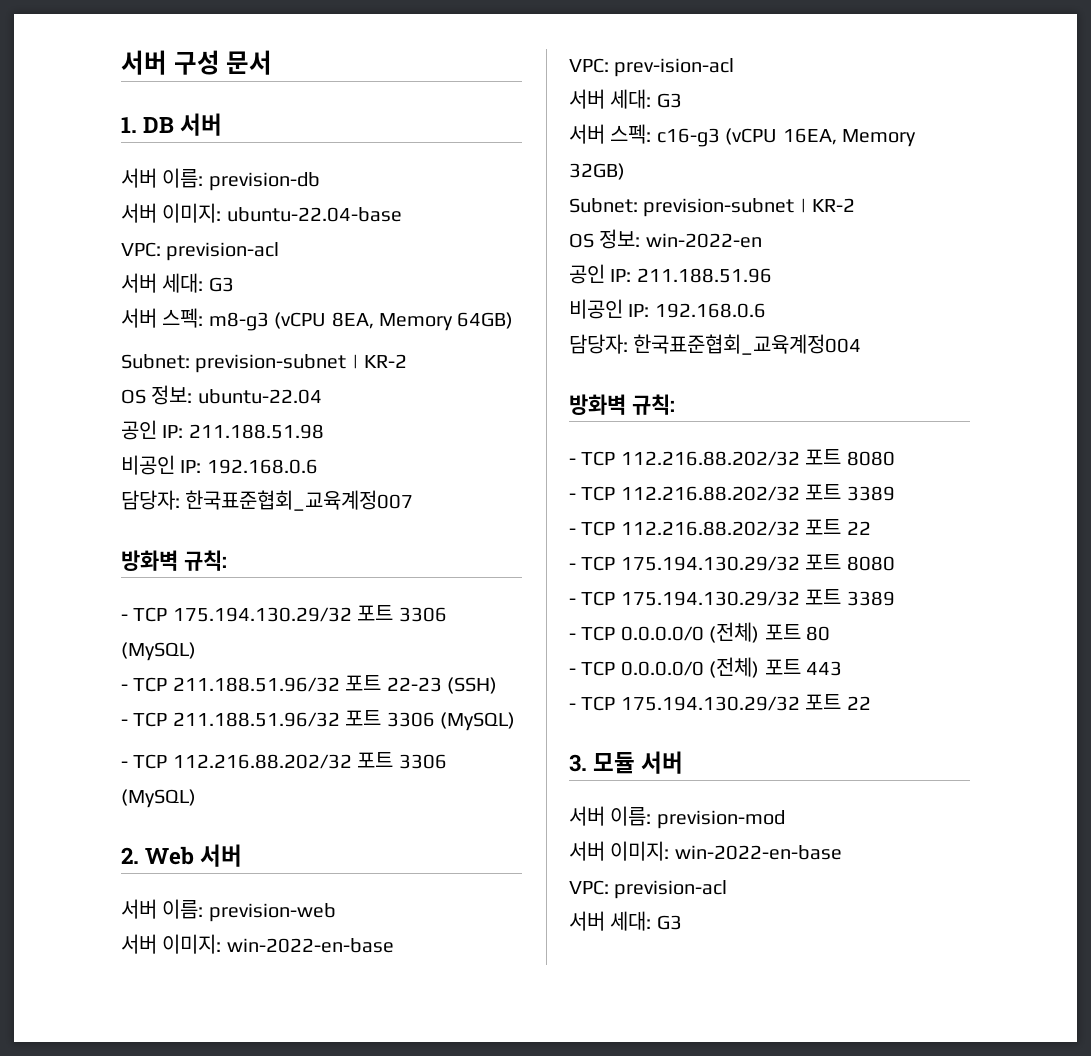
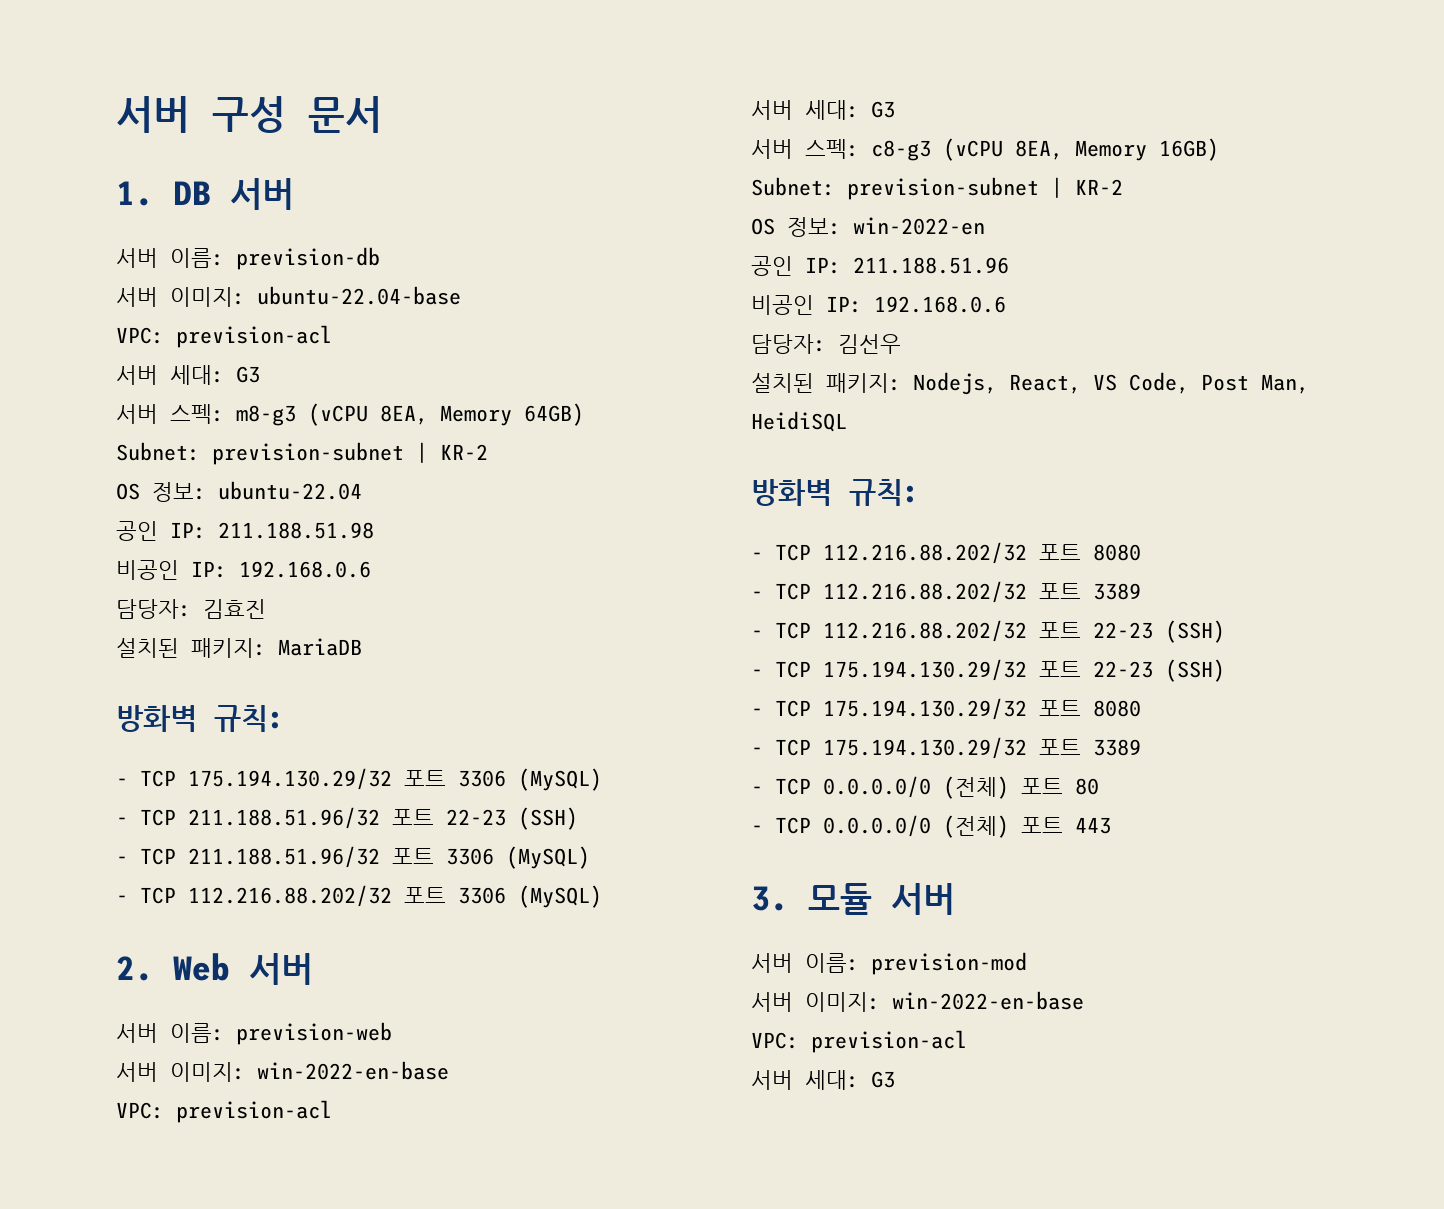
[185,490,414,511] 한국표준협회_교육계정007 -> [203,599,266,619] [116,638,362,658] 김효진 // 설치된 패키지: MariaDB
[614,58,735,77] [569,89,682,109] [569,124,916,147] [569,163,625,180] prev-ision-acl // 서버 세대: G3 // 서버 스펙: c16-g3 (vCPU 16EA, Memory 32GB) -> [176,1100,332,1123] [751,100,895,120] [751,138,1219,161] prevision-acl // 서버 세대: G3 // 서버 스펙: c8-g3 (vCPU 8EA, Memory 16GB)
[633,334,862,355] 한국표준협회_교육계정004 -> [838,334,901,354] [751,372,1309,395] [751,411,847,432] 김선우 // 설치된 패키지: Nodejs, React, VS Code, Post Man, HeidiSQL
[846,521,871,535] 22 -> [1093,620,1225,643] [751,659,1225,682] 22-23 (SSH) // - TCP 175.194.130.29/32 포트 22-23 (SSH)
[569,694,871,711] // - TCP 175.194.130.29/32 포트 22 -> (1111, 825) none

